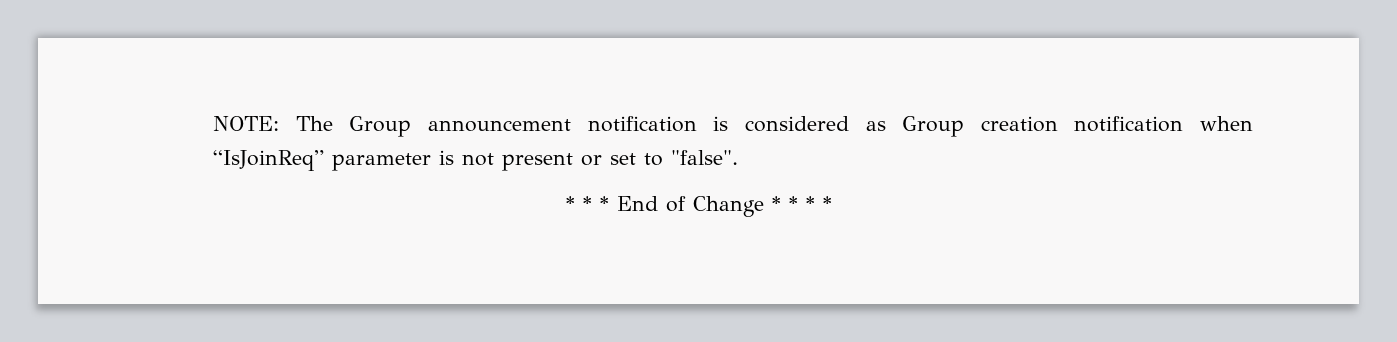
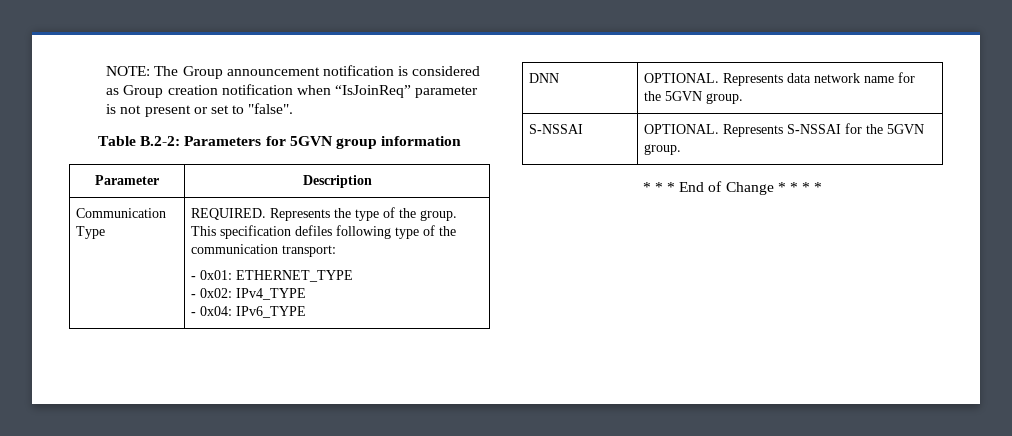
(739, 157) none -> [97,136,462,149] [95,175,159,185] [302,175,372,188] [76,208,167,218] [76,226,106,239] [191,207,458,221] [191,225,457,239] [191,244,337,257] [191,270,354,282] [191,288,307,300] [191,306,307,318] [529,73,560,83] [644,72,916,86] [644,91,744,104] [529,124,584,134] [644,123,925,137] [644,144,682,155] // Table B.2-2: Parameters for 5GVN group information // Parameter | Description // Communication Type | REQUIRED. Represents the type of the group. This specification defiles following type of the communication transport: // - 0x01: ETHERNET_TYPE // - 0x02: IPv4_TYPE // - 0x04: IPv6_TYPE // DNN | OPTIONAL. Represents data network name for the 5GVN group. // S-NSSAI | OPTIONAL. Represents S-NSSAI for the 5GVN group.

